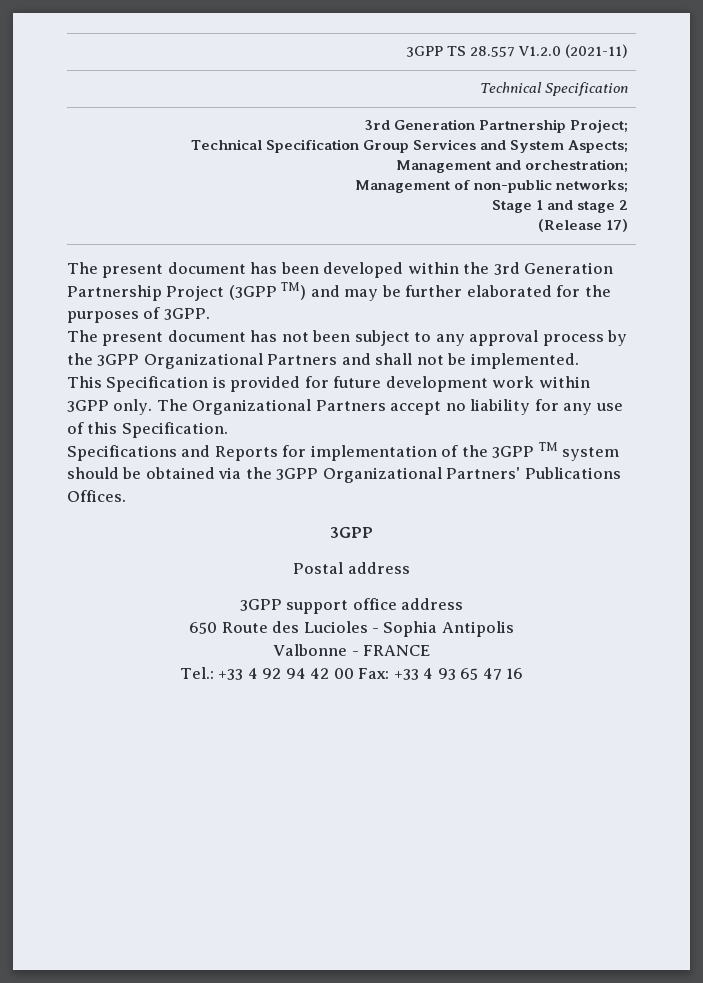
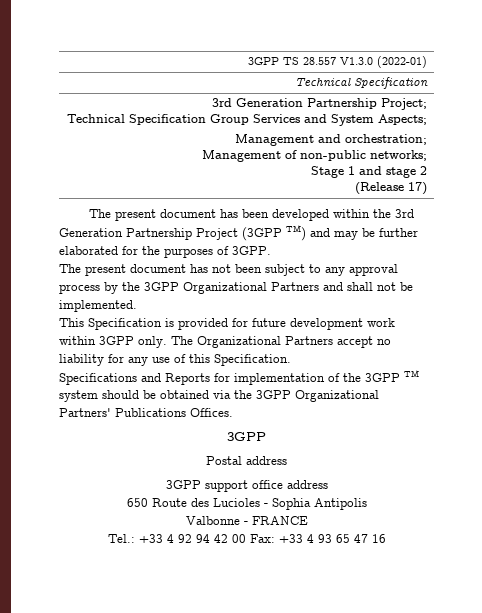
[518,44,629,58] V1.2.0 (2021-11) -> [339,56,427,68] V1.3.0 (2022-01)

